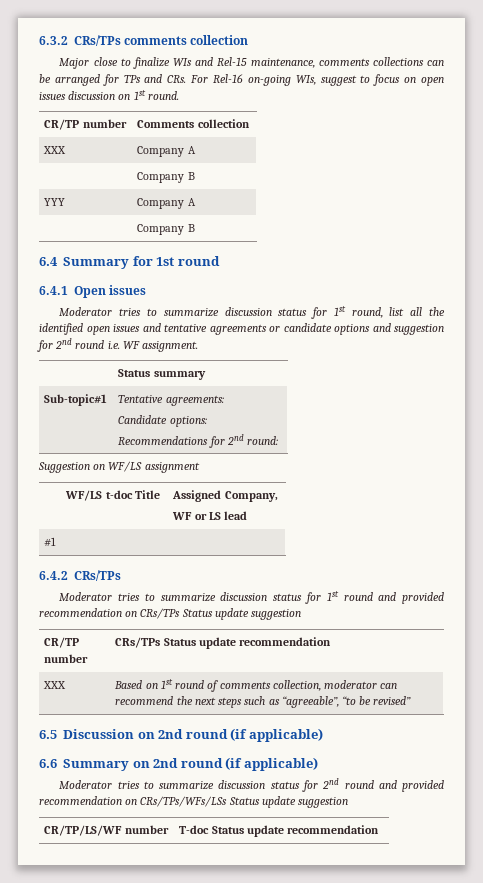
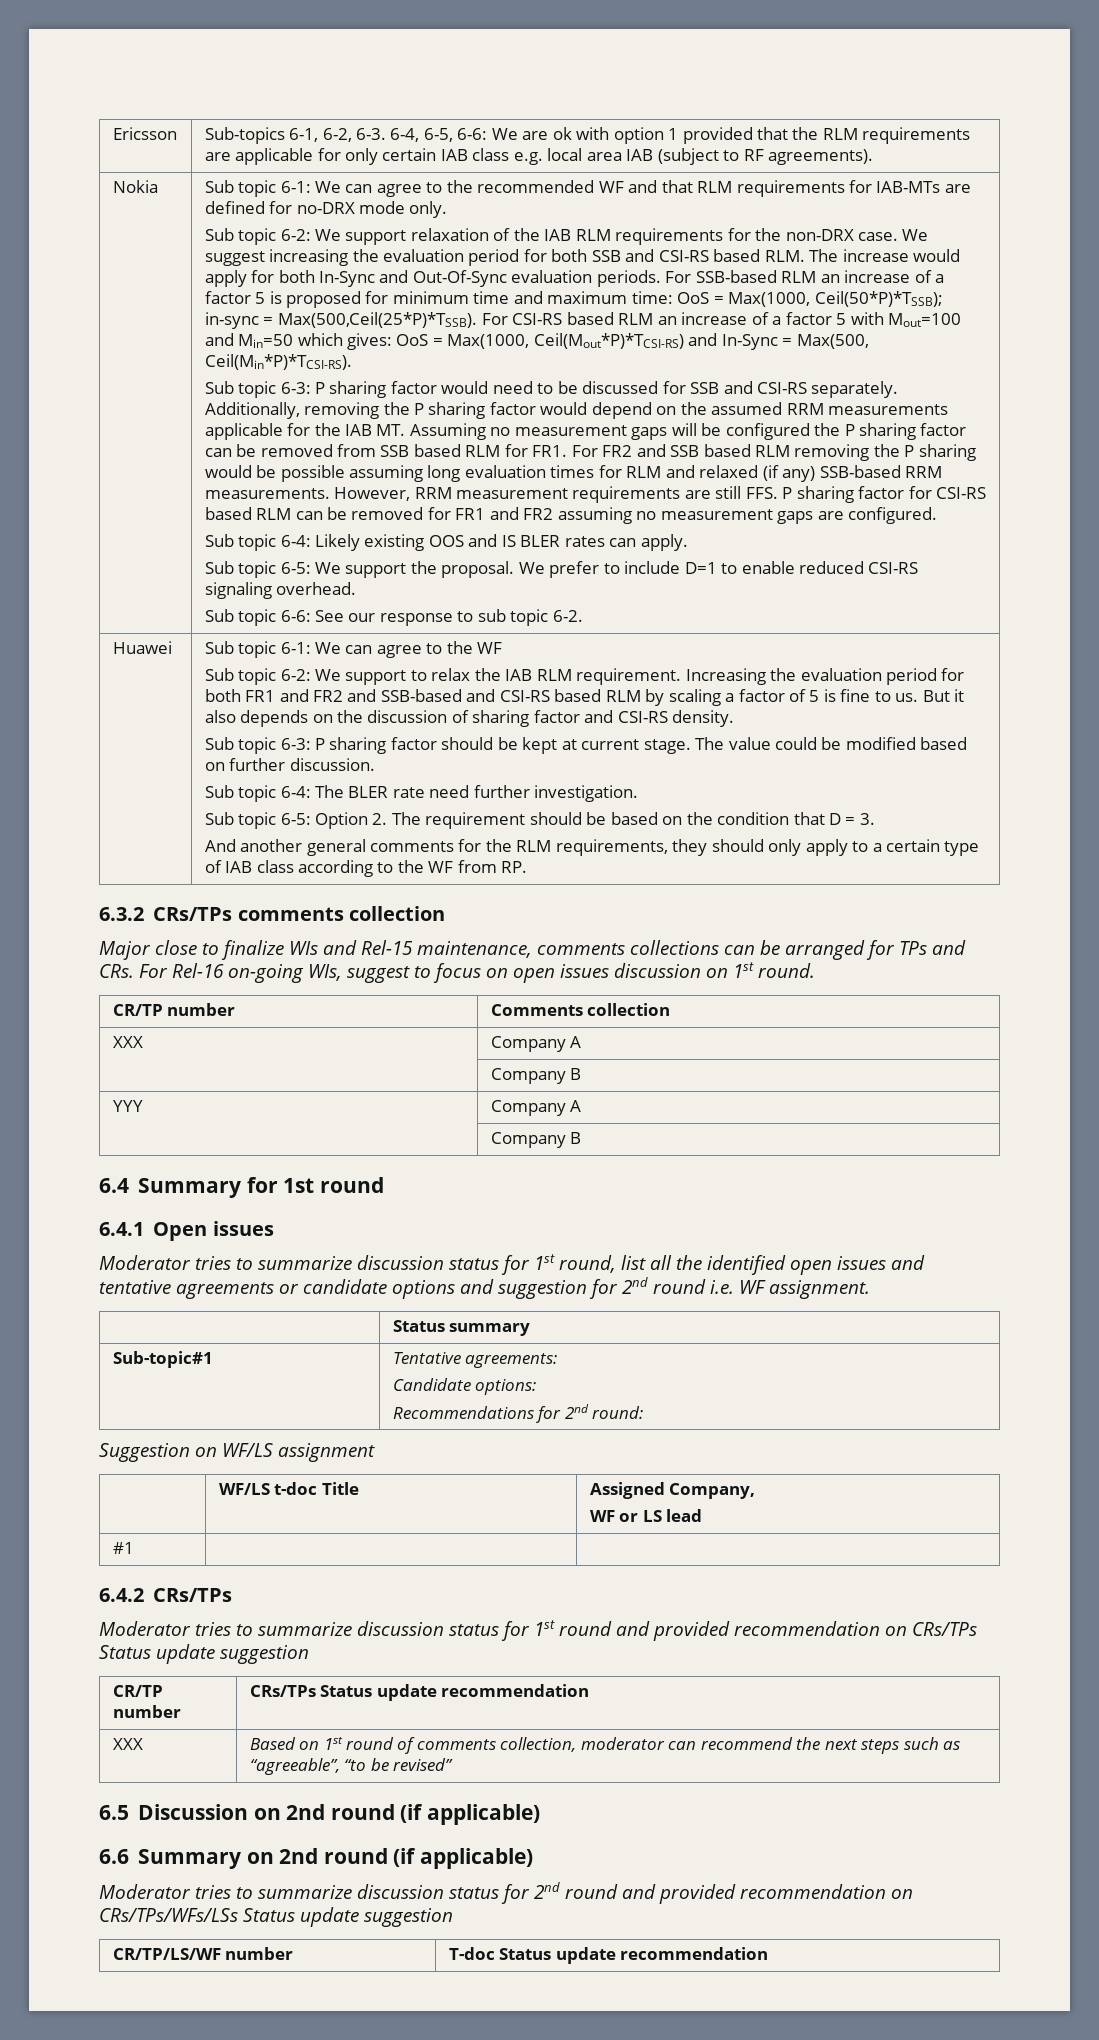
(39, 40) none -> [112,127,177,140] [204,127,971,144] [204,148,873,165] [112,180,158,193] [204,180,971,197] [204,201,448,218] [204,228,929,245] [204,249,960,266] [204,270,944,287] [204,291,943,308] [204,312,961,329] [204,333,869,350] [204,354,352,370] [204,381,899,398] [204,402,949,419] [204,423,967,440] [204,444,976,461] [204,465,942,482] [204,486,987,503] [204,507,937,524] [204,534,688,551] [204,561,919,578] [204,582,357,599] [204,609,583,626] [112,641,172,654] [204,641,503,658] [204,668,965,685] [204,689,965,706] [204,710,735,727] [204,737,968,754] [204,758,375,771] [204,785,639,802] [204,812,875,829] [204,839,980,856] [204,860,528,877] Ericsson | Sub-topics 6-1, 6-2, 6-3. 6-4, 6-5, 6-6: We are ok with option 1 provided that the RLM requirements are applicable for only certain IAB class e.g. local area IAB (subject to RF agreements). // Nokia | Sub topic 6-1: We can agree to the recommended WF and that RLM requirements for IAB-MTs are defined for no-DRX mode only. // Sub topic 6-2: We support relaxation of the IAB RLM requirements for the non-DRX case. We suggest increasing the evaluation period for both SSB and CSI-RS based RLM. The increase would apply for both In-Sync and Out-Of-Sync evaluation periods. For SSB-based RLM an increase of a factor 5 is proposed for minimum time and maximum time: OoS = Max(1000, Ceil(50*P)*TSSB); in-sync = Max(500,Ceil(25*P)*TSSB). For CSI-RS based RLM an increase of a factor 5 with Mout=100 and Min=50 which gives: OoS = Max(1000, Ceil(Mout*P)*TCSI-RS) and In-Sync = Max(500, Ceil(Min*P)*TCSI-RS). // Sub topic 6-3: P sharing factor would need to be discussed for SSB and CSI-RS separately. Additionally, removing the P sharing factor would depend on the assumed RRM measurements applicable for the IAB MT. Assuming no measurement gaps will be configured the P sharing factor can be removed from SSB based RLM for FR1. For FR2 and SSB based RLM removing the P sharing would be possible assuming long evaluation times for RLM and relaxed (if any) SSB-based RRM measurements. However, RRM measurement requirements are still FFS. P sharing factor for CSI-RS based RLM can be removed for FR1 and FR2 assuming no measurement gaps are configured. // Sub topic 6-4: Likely existing OOS and IS BLER rates can apply. // Sub topic 6-5: We support the proposal. We prefer to include D=1 to enable reduced CSI-RS signaling overhead. // Sub topic 6-6: See our response to sub topic 6-2. // Huawei | Sub topic 6-1: We can agree to the WF // Sub topic 6-2: We support to relax the IAB RLM requirement. Increasing the evaluation period for both FR1 and FR2 and SSB-based and CSI-RS based RLM by scaling a factor of 5 is fine to us. But it also depends on the discussion of sharing factor and CSI-RS density. // Sub topic 6-3: P sharing factor should be kept at current stage. The value could be modified based on further discussion. // Sub topic 6-4: The BLER rate need further investigation. // Sub topic 6-5: Option 2. The requirement should be based on the condition that D = 3. // And another general comments for the RLM requirements, they should only apply to a certain type of IAB class according to the WF from RP. //

